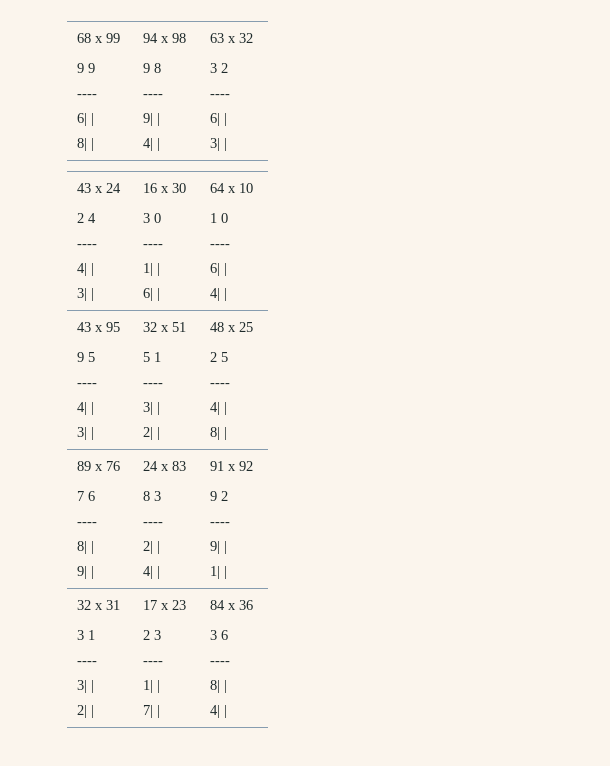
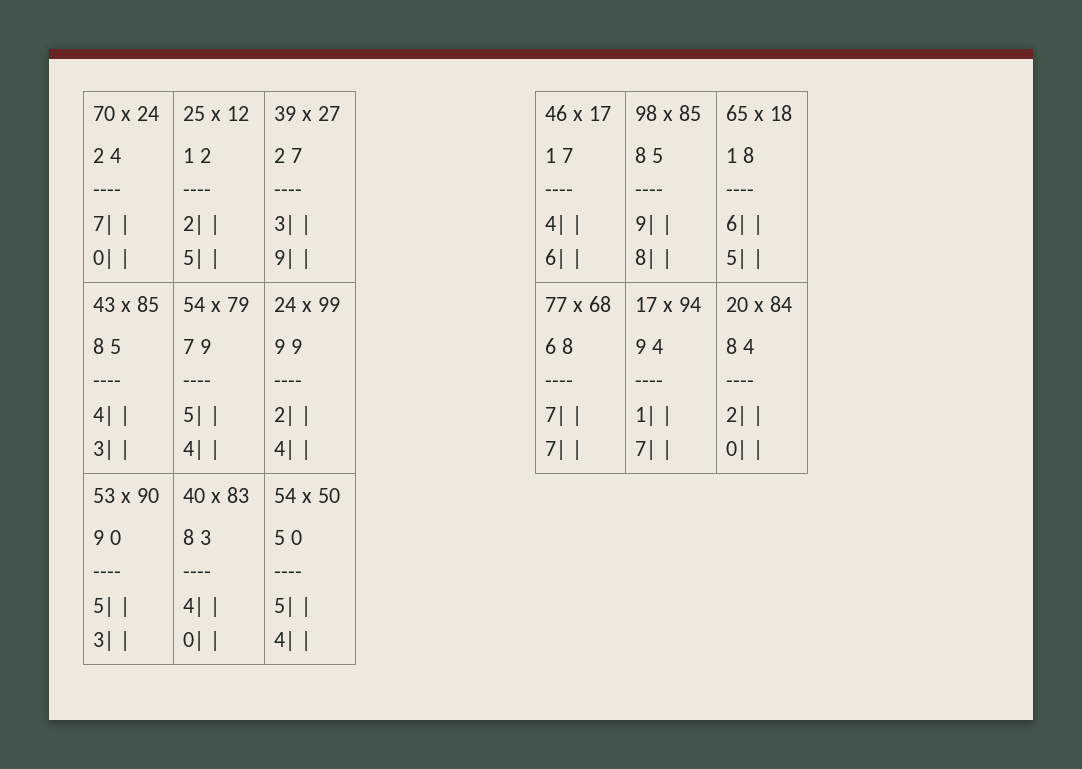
[77,33,121,43] [77,63,96,73] [77,94,98,98] [77,113,95,126] [77,138,95,151] [143,33,187,43] [143,63,162,73] [143,94,164,98] [143,113,161,126] [143,138,161,151] [210,33,254,43] [210,63,229,73] [210,94,231,98] [210,113,228,126] [210,138,228,151] [77,183,92,193] 68 x 99 // 9 9 // ---- // 6| | // 8| | | 94 x 98 // 9 8 // ---- // 9| | // 4| | | 63 x 32 // 3 2 // ---- // 6| | // 3| | // 43 -> [93,106,116,121] 70
[77,263,95,276] [77,288,95,301] [143,183,187,193] [143,213,162,223] [143,244,164,248] [143,263,161,276] [143,288,161,301] [210,183,254,193] [210,213,229,223] [210,244,231,248] [210,263,228,276] [210,288,228,301] [77,322,121,332] [77,352,85,362] 4| | // 3| | | 16 x 30 // 3 0 // ---- // 1| | // 6| | | 64 x 10 // 1 0 // ---- // 6| | // 4| | // 43 x 95 // 9 -> [93,215,131,235] [93,249,131,269] [183,106,250,121] [183,148,212,163] [183,189,212,197] [183,215,221,235] [183,249,221,269] [274,106,341,121] [274,148,303,163] [274,189,303,197] [274,215,312,235] [274,249,312,269] [93,296,160,312] [93,338,105,354] 7| | // 0| | | 25 x 12 // 1 2 // ---- // 2| | // 5| | | 39 x 27 // 2 7 // ---- // 3| | // 9| | // 43 x 85 // 8
[143,322,187,332] [143,352,162,362] [143,383,164,387] [143,402,161,415] [143,427,161,440] [210,322,254,332] [210,352,229,362] [210,383,231,387] [210,402,228,415] [210,427,228,440] [77,461,121,471] [77,491,96,501] [77,522,98,526] [77,541,95,554] [77,566,95,579] [143,461,159,471] 32 x 51 // 5 1 // ---- // 3| | // 2| | | 48 x 25 // 2 5 // ---- // 4| | // 8| | // 89 x 76 // 7 6 // ---- // 8| | // 9| | | 24 -> [183,297,250,312] [183,339,212,354] [183,380,212,388] [183,406,221,426] [183,440,221,460] [274,297,341,312] [274,339,303,354] [274,380,303,388] [274,406,312,426] [274,440,312,460] [93,488,160,503] [93,530,122,545] [93,571,122,579] [93,597,131,617] [93,631,131,651] [183,488,206,503] 54 x 79 // 7 9 // ---- // 5| | // 4| | | 24 x 99 // 9 9 // ---- // 2| | // 4| | // 53 x 90 // 9 0 // ---- // 5| | // 3| | | 40
[143,541,161,554] [143,566,161,579] [210,461,254,471] [210,491,229,501] [210,522,231,526] [210,541,228,554] [210,566,228,579] [77,600,121,610] [77,630,96,640] [77,661,98,665] [77,680,95,693] [77,705,88,718] 2| | // 4| | | 91 x 92 // 9 2 // ---- // 9| | // 1| | // 32 x 31 // 3 1 // ---- // 3| | // 2| -> [183,597,221,617] [183,631,221,651] [274,488,341,503] [274,530,303,545] [274,571,303,579] [274,597,312,617] [274,631,312,651] [545,105,612,121] [545,148,574,163] [545,189,574,197] [545,215,583,235] [545,249,583,269] [635,105,702,121] [635,147,664,163] [635,189,664,197] [635,215,673,235] [635,249,673,269] [726,105,793,121] [726,147,755,163] [726,189,755,197] [726,215,764,235] [726,249,764,269] [545,296,612,312] [545,338,574,354] [545,380,574,388] [545,406,583,426] [545,440,567,460] 4| | // 0| | | 54 x 50 // 5 0 // ---- // 5| | // 4| | // 46 x 17 // 1 7 // ---- // 4| | // 6| | | 98 x 85 // 8 5 // ---- // 9| | // 8| | | 65 x 18 // 1 8 // ---- // 6| | // 5| | // 77 x 68 // 6 8 // ---- // 7| | // 7|
[172,600,187,610] [143,630,162,640] 23 // 2 3 -> [679,297,702,312] [635,339,664,354] 94 // 9 4
(161, 711) none -> [726,297,765,312] 20 x
[228,600,254,610] [210,630,229,640] [210,661,231,665] [210,680,228,693] [210,705,221,718] x 36 // 3 6 // ---- // 8| | // 4| -> [726,338,755,354] [726,380,755,388] [726,406,764,426] [726,440,748,460] // 8 4 // ---- // 2| | // 0|

